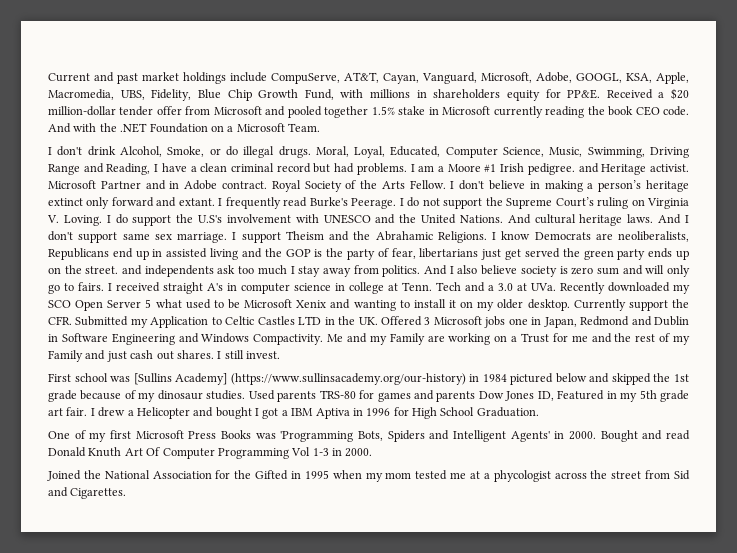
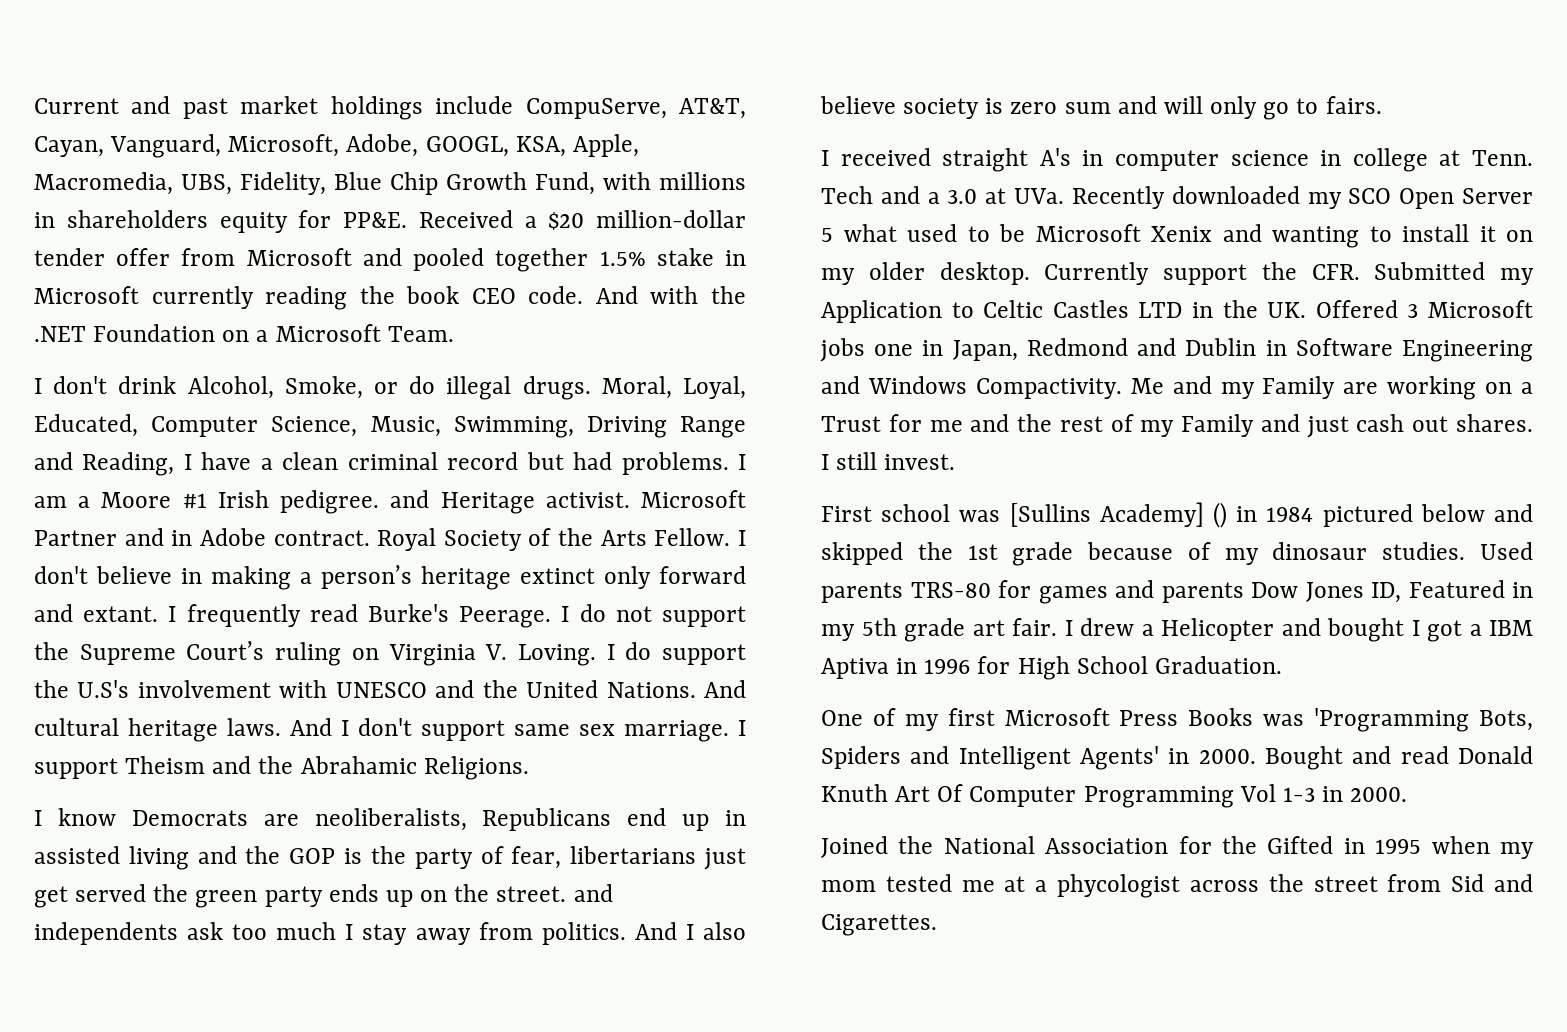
(487, 237) none -> (529, 768) //
(104, 286) none -> (1382, 105) //
[230,373,466,385] (https://www.sullinsacademy.org/our-history) -> [1213,502,1227,528] ()

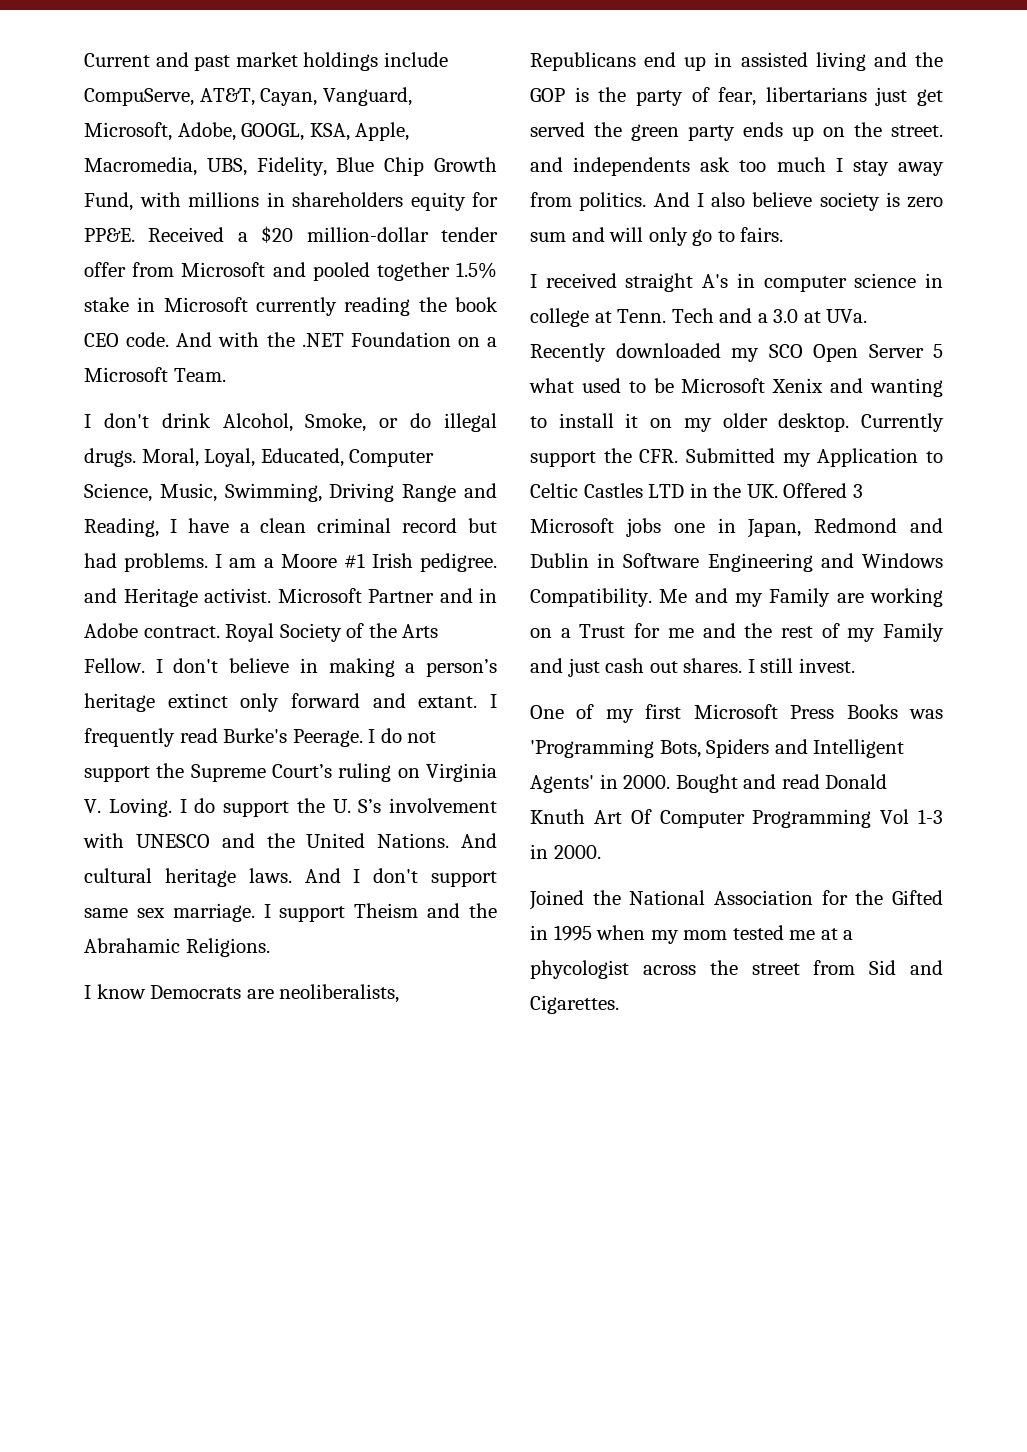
[77,680,130,698] U.S's -> [332,799,382,813] U. S’s
[975,378,1122,399] Compactivity. -> [530,588,652,607] Compatibility.
[821,502,1533,528] [821,542,1533,566] [821,580,1533,604] [821,618,1533,642] [821,656,1282,680] // First school was [Sullins Academy] () in 1984 pictured below and skipped the 1st grade because of my dinosaur studies. Used parents TRS-80 for games and parents Dow Jones ID, Featured in my 5th grade art fair. I drew a Helicopter and bought I got a IBM Aptiva in 1996 for High School Graduation. -> (855, 665) none

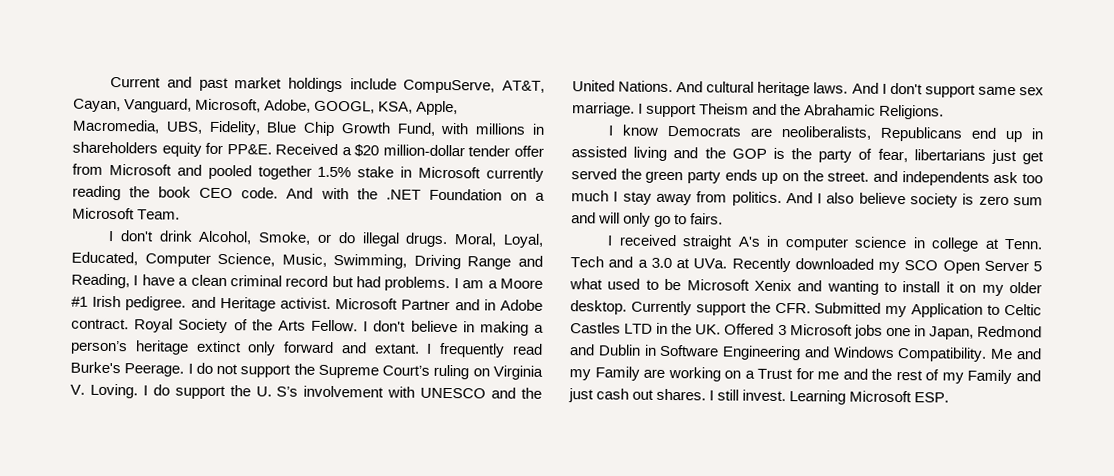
[530,704,943,723] [530,739,905,758] [530,774,888,793] [530,809,943,828] [530,844,601,859] [529,890,943,910] [530,925,854,944] [530,960,943,979] [530,995,619,1014] // One of my first Microsoft Press Books was 'Programming Bots, Spiders and Intelligent Agents' in 2000. Bought and read Donald Knuth Art Of Computer Programming Vol 1-3 in 2000. // Joined the National Association for the Gifted in 1995 when my mom tested me at a phycologist across the street from Sid and Cigarettes. -> [789,390,950,405] Learning Microsoft ESP.

